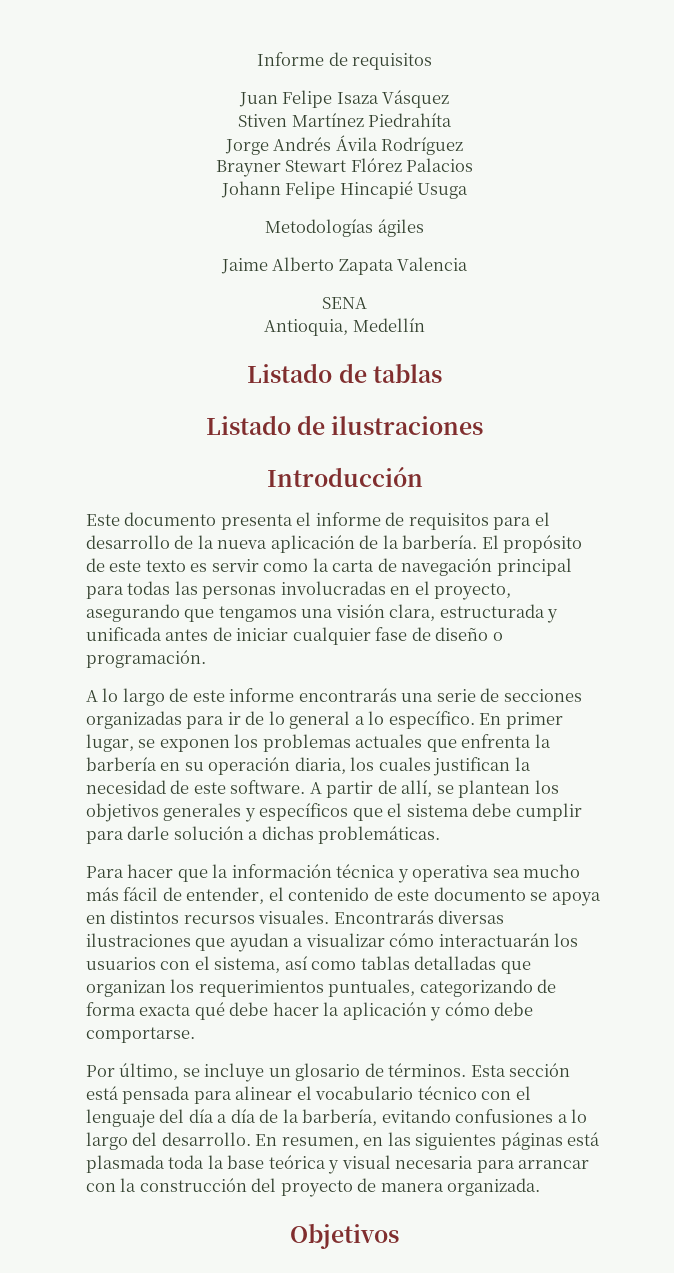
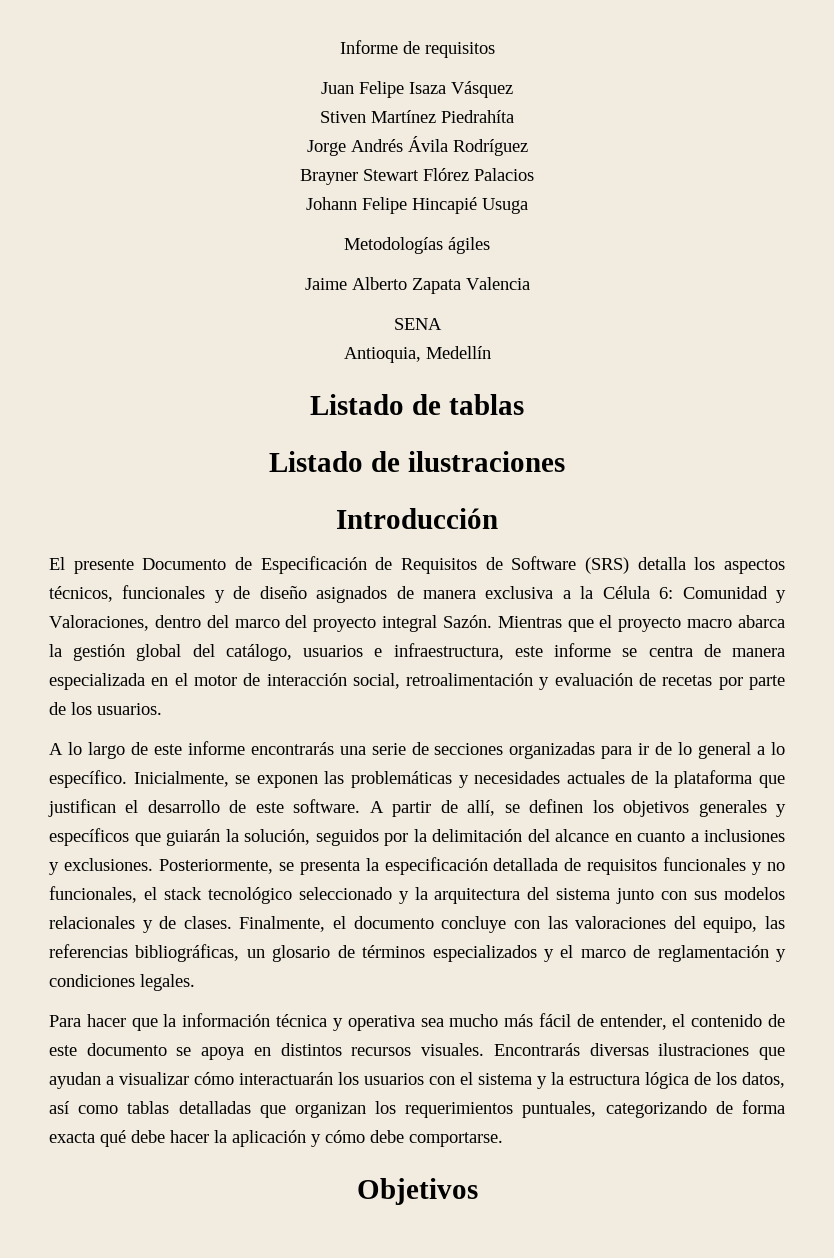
[86,512,550,530] [86,535,583,553] [86,558,572,576] [86,581,512,600] [86,604,559,623] [86,627,503,645] [86,650,206,668] Este documento presenta el informe de requisitos para el desarrollo de la nueva aplicación de la barbería. El propósito de este texto es servir como la carta de navegación principal para todas las personas involucradas en el proyecto, asegurando que tengamos una visión clara, estructurada y unificada antes de iniciar cualquier fase de diseño o programación. -> [49,556,785,574] [49,585,787,603] [49,615,785,632] [49,643,786,661] [49,673,785,690] [49,702,162,715] El presente Documento de Especificación de Requisitos de Software (SRS) detalla los aspectos técnicos, funcionales y de diseño asignados de manera exclusiva a la Célula 6: Comunidad y Valoraciones, dentro del marco del proyecto integral Sazón. Mientras que el proyecto macro abarca la gestión global del catálogo, usuarios e infraestructura, este informe se centra de manera especializada en el motor de interacción social, retroalimentación y evaluación de recetas por parte de los usuarios.
[479,712,563,729] [86,734,551,752] [86,757,531,776] [86,780,166,794] En primer lugar, se exponen los problemas actuales que enfrenta la barbería en su operación diaria, los cuales justifican la necesidad -> [133,770,786,788] [48,799,220,817] Inicialmente, se exponen las problemáticas y necesidades actuales de la plataforma que justifican el desarrollo
[458,780,531,798] plantean -> [529,799,584,813] definen
[387,803,582,821] [86,826,441,844] el sistema debe cumplir para darle solución a dichas problemáticas. -> [166,829,785,846] [49,857,785,875] [49,886,785,904] [49,916,786,933] [49,944,786,962] [49,974,195,991] guiarán la solución, seguidos por la delimitación del alcance en cuanto a inclusiones y exclusiones. Posteriormente, se presenta la especificación detallada de requisitos funcionales y no funcionales, el stack tecnológico seleccionado y la arquitectura del sistema junto con sus modelos relacionales y de clases. Finalmente, el documento concluye con las valoraciones del equipo, las referencias bibliográficas, un glosario de términos especializados y el marco de reglamentación y condiciones legales.
[214,957,281,973] sistema, -> [478,1072,785,1089] sistema y la estructura lógica de los datos,
[86,1063,571,1082] [86,1086,531,1104] [86,1109,588,1128] [86,1132,601,1150] [86,1155,590,1174] [86,1178,541,1197] // Por último, se incluye un glosario de términos. Esta sección está pensada para alinear el vocabulario técnico con el lenguaje del día a día de la barbería, evitando confusiones a lo largo del desarrollo. En resumen, en las siguientes páginas está plasmada toda la base teórica y visual necesaria para arrancar con la construcción del proyecto de manera organizada. -> (503, 1139) none

